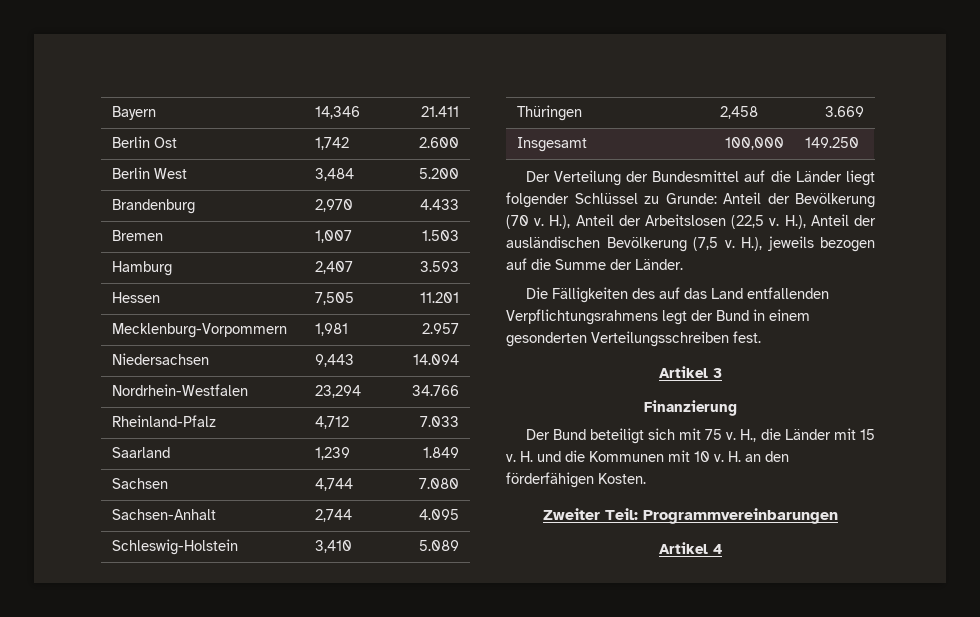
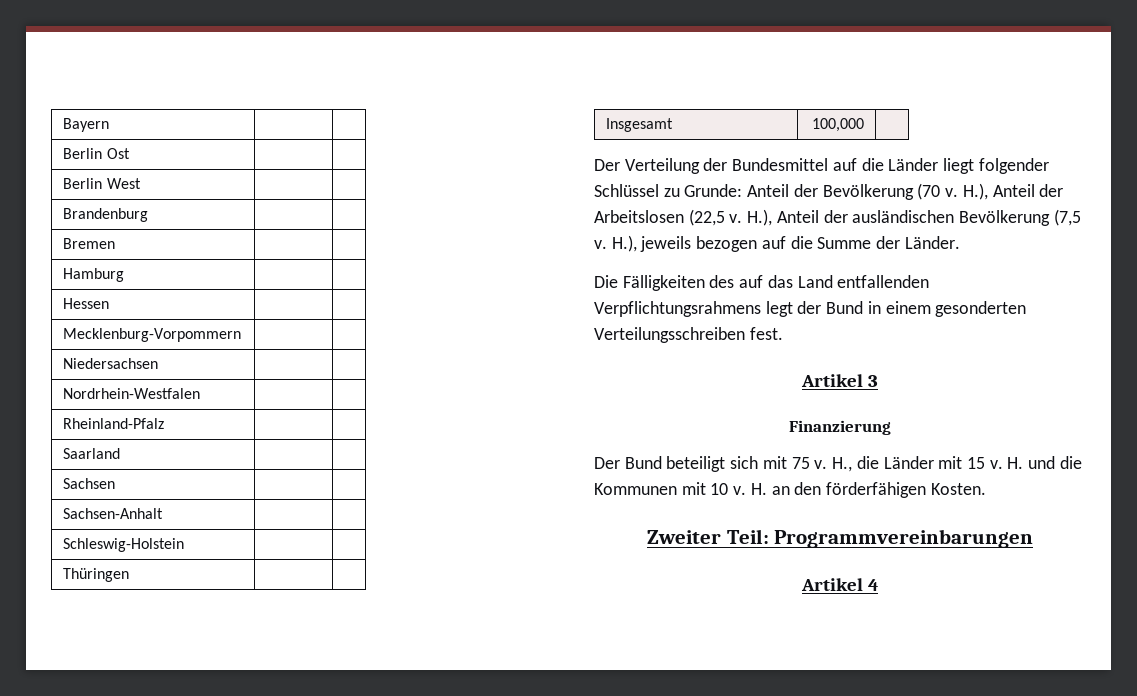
[315,106,361,119] [420,106,459,117] 14,346 | 21.411 -> (110, 125) |
[315,137,350,150] [418,137,459,148] 1,742 | 2.600 -> (130, 153) |
[315,168,355,181] [418,168,459,179] 3,484 | 5.200 -> (141, 183) |
[315,199,354,212] [419,199,459,210] 2,970 | 4.433 -> (149, 215) |
[315,230,353,243] [421,230,459,241] 1,007 | 1.503 -> (116, 243) |
[315,261,354,274] [419,261,459,272] 2,407 | 3.593 -> (125, 275) |
[315,292,355,305] [419,292,459,303] 7,505 | 11.201 -> (110, 303) |
[315,323,349,336] [421,323,459,334] 1,981 | 2.957 -> (242, 335) |
[315,354,355,367] [412,354,459,365] 9,443 | 14.094 -> (159, 363) |
[315,385,362,398] [411,385,459,396] 23,294 | 34.766 -> (201, 393) |
[315,416,350,429] [419,416,459,427] 4,712 | 7.033 -> (165, 423) |
[315,447,351,460] [422,447,459,458] 1,239 | 1.849 -> (121, 453) |
[315,478,354,491] [418,478,459,489] 4,744 | 7.080 -> (116, 483) |
[315,509,353,522] [418,509,459,520] 2,744 | 4.095 -> (164, 513) |
[315,540,353,553] [418,540,459,551] 3,410 | 5.089 -> (185, 545) |
[720,106,759,119] [824,106,864,117] 2,458 | 3.669 -> (130, 575) |
[805,137,860,148] 149.250 -> (864, 125) none

